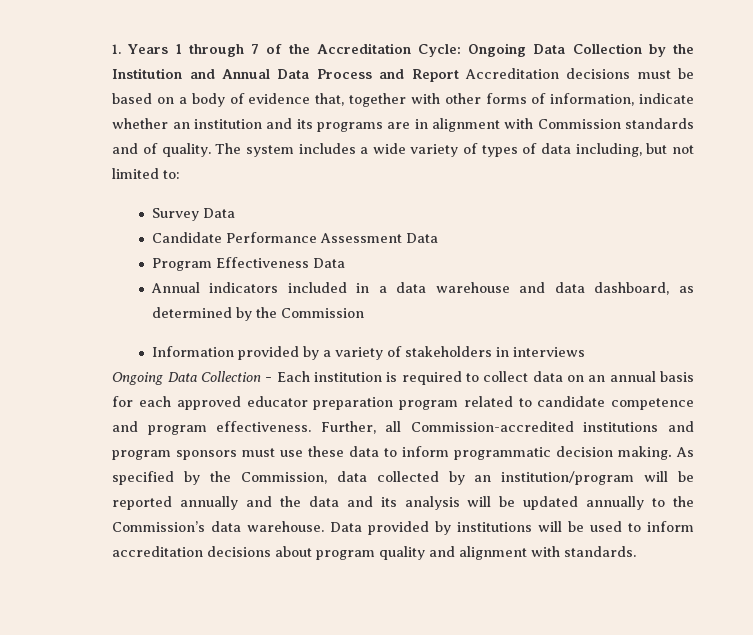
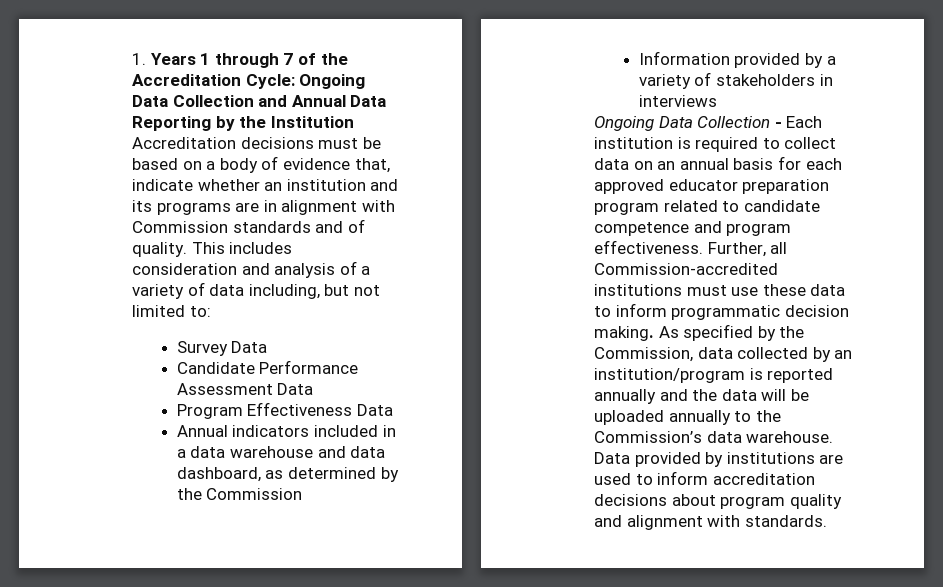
[648,44,694,57] [112,68,459,82] by the Institution and Annual Data Process and Report -> [258,95,387,107] [132,116,354,131] and Annual Data Reporting by the Institution
[349,93,635,107] together with other forms of information, -> (390, 165) none
[215,143,518,157] The system includes a wide variety of types -> [191,242,293,254] [132,261,371,278] [132,284,185,299] This includes consideration and analysis of a variety
[668,421,694,432] [112,450,238,460] and program sponsors -> (683, 290) none
[644,471,694,482] will be -> [749,368,763,380] is
[346,496,579,510] and its analysis will be updated -> [761,389,810,401] [594,410,665,425] will be uploaded
[538,521,585,532] will be -> [819,454,844,464] are

